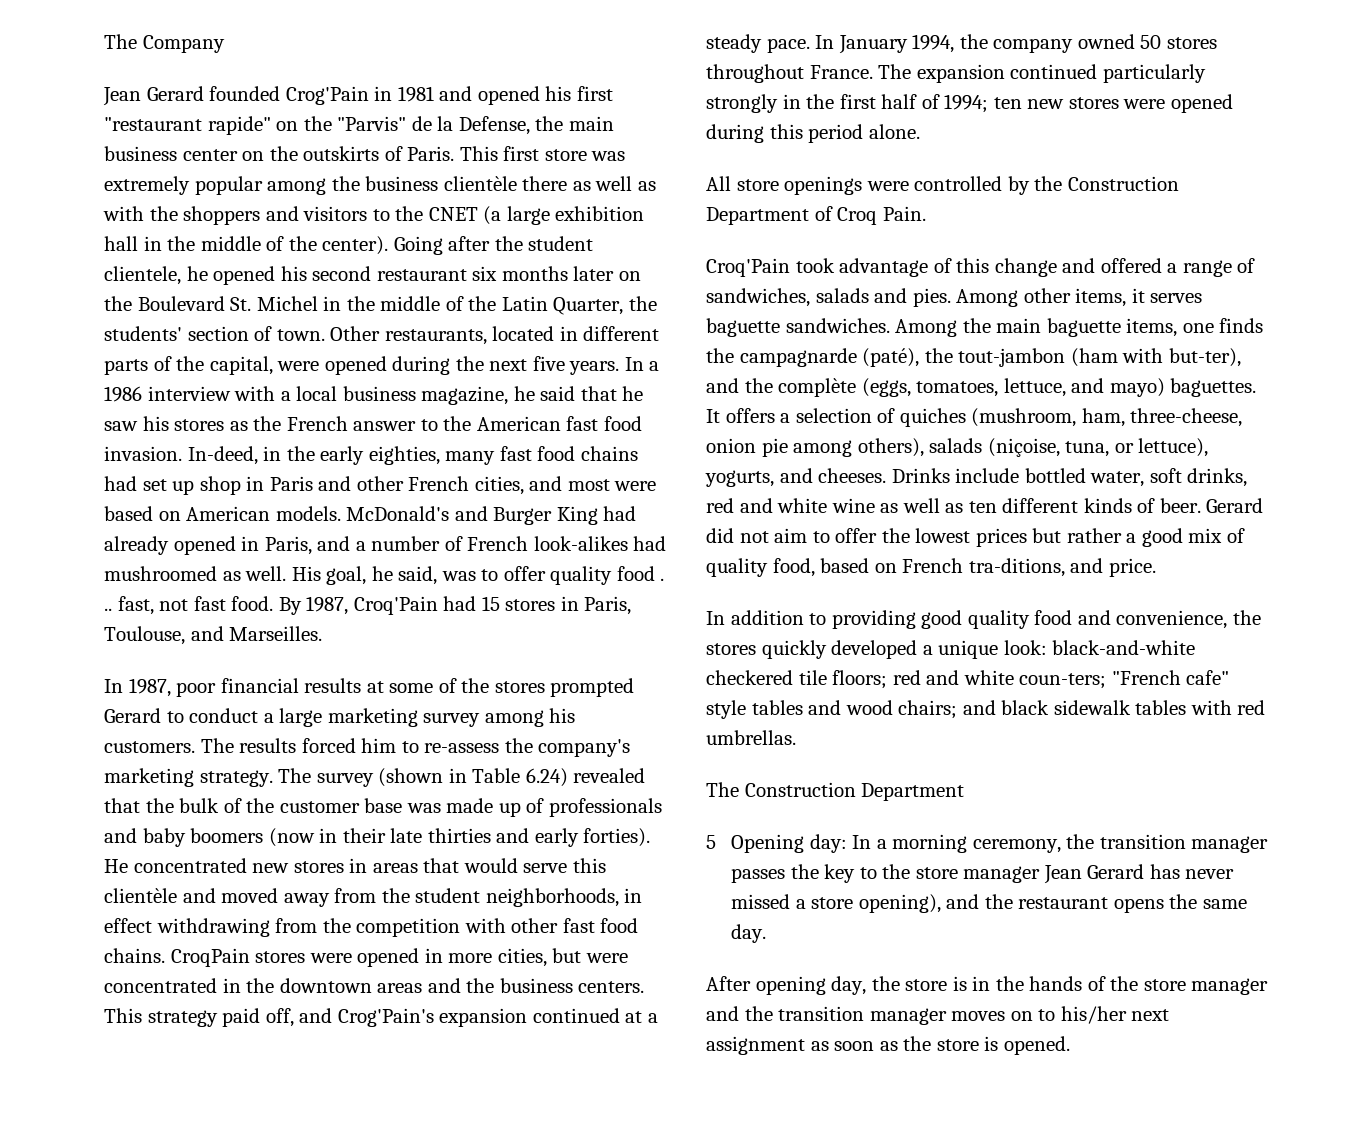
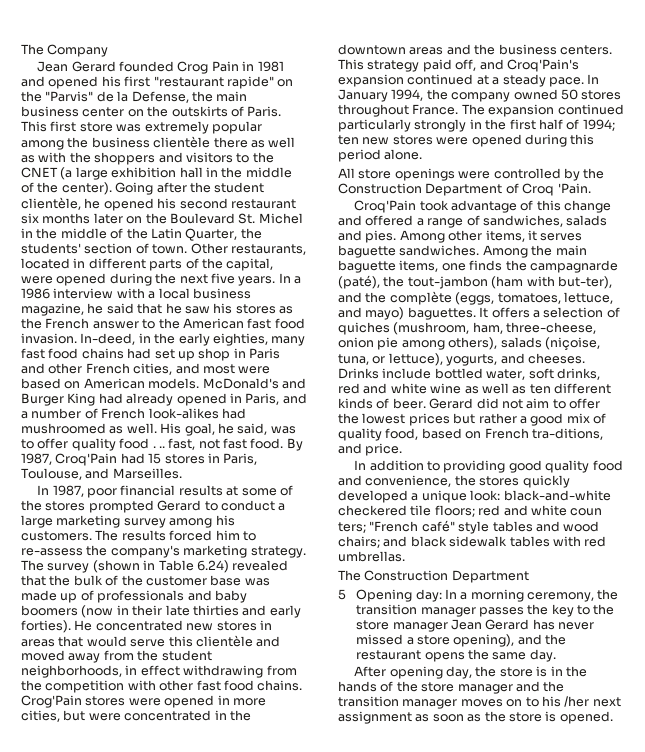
[285,86,369,105] Crog'Pain -> [177,61,239,74] Crog Pain
[104,266,181,285] clientele, -> [21,197,81,210] clientèle,
[170,948,250,967] CroqPain -> [21,695,82,708] Crog'Pain
[337,1008,434,1027] Crog'Pain's -> [506,59,579,72] Croq'Pain's
[882,206,926,221] Pain. -> [557,183,591,194] 'Pain.
[1019,670,1230,689] coun-ters; "French cafe" -> [570,508,603,516] [338,520,455,533] coun ters; "French café"
[1060,1006,1127,1024] his/her -> [541,696,590,707] his /her

